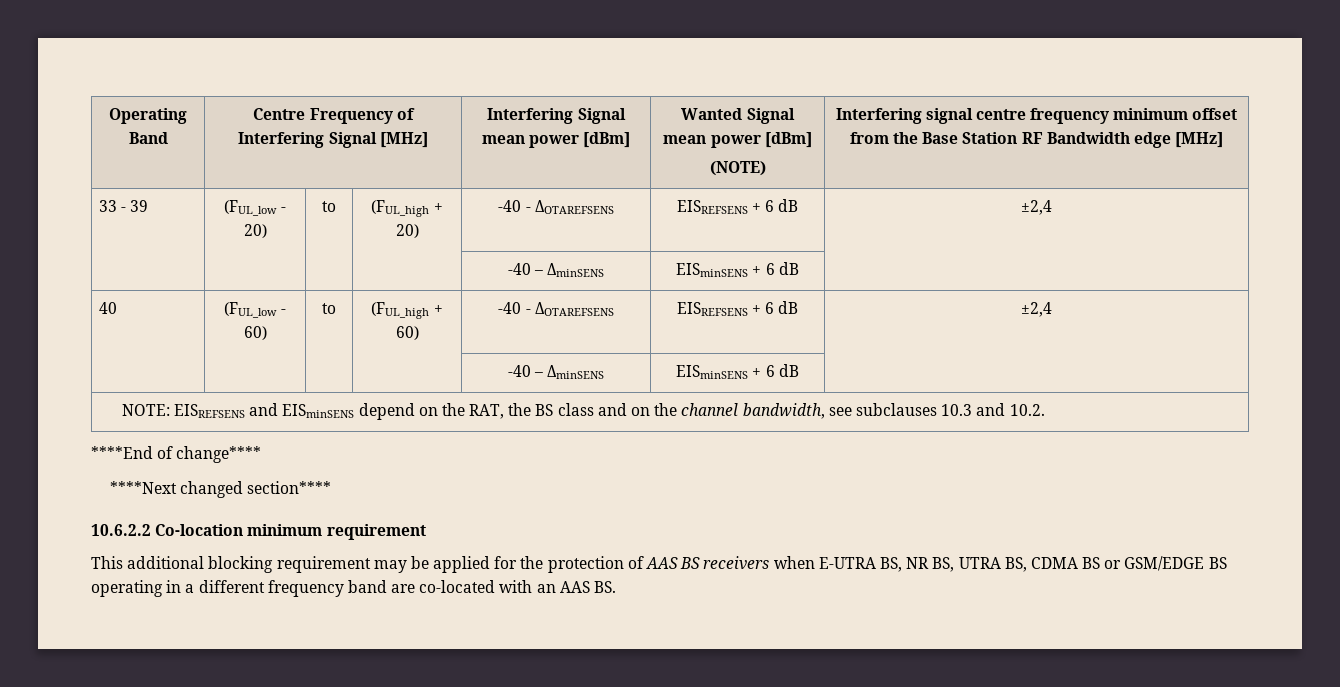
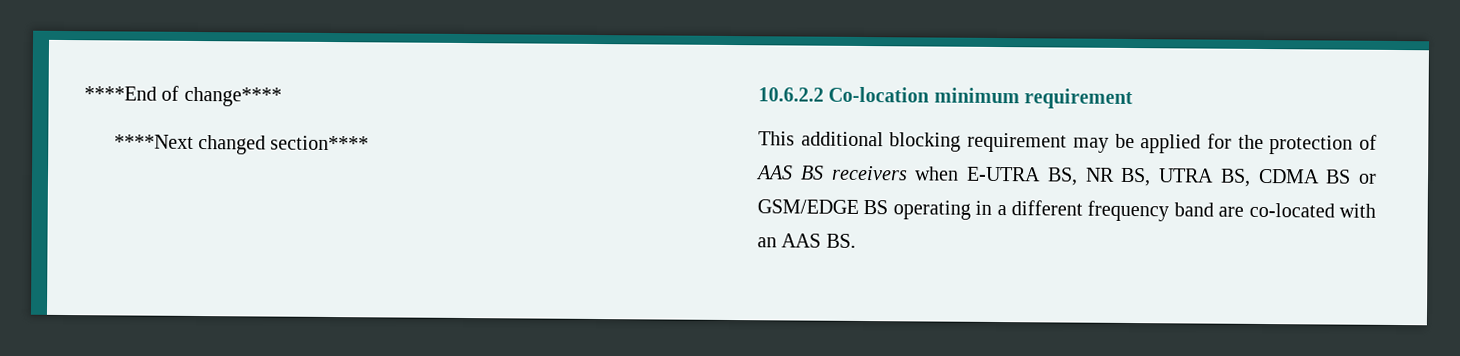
[109,108,187,124] [128,132,168,144] [253,108,415,124] [238,132,428,148] [487,108,626,124] [481,132,631,148] [681,108,795,124] [663,132,812,148] [709,161,766,176] [835,108,1238,124] [849,132,1224,148] [99,200,149,212] [224,200,286,216] [243,224,267,238] [322,201,336,212] [371,200,443,217] [395,224,419,238] [498,200,614,214] [676,199,799,214] [1021,200,1052,215] [507,263,605,277] [676,262,799,277] [99,302,118,314] [224,302,286,318] [243,326,267,340] [322,303,336,314] [371,302,443,319] [395,326,419,340] [498,302,614,316] [676,301,799,316] [1021,302,1052,317] [507,365,605,379] [676,364,799,379] [121,403,1045,420] Operating Band | Centre Frequency of Interfering Signal [MHz] | Interfering Signal mean power [dBm] | Wanted Signal mean power [dBm] // (NOTE) | Interfering signal centre frequency minimum offset from the Base Station RF Bandwidth edge [MHz] // 33 - 39 | (FUL_low - 20) | to | (FUL_high + 20) | -40 - ΔOTAREFSENS | EISREFSENS + 6 dB | ±2,4 // | | | | -40 – ΔminSENS | EISminSENS + 6 dB | // 40 | (FUL_low - 60) | to | (FUL_high + 60) | -40 - ΔOTAREFSENS | EISREFSENS + 6 dB | ±2,4 // | | | | -40 – ΔminSENS | EISminSENS + 6 dB | // NOTE: EISREFSENS and EISminSENS depend on the RAT, the BS class and on the channel bandwidth, see subclauses 10.3 and 10.2. // -> (84, 93) none

